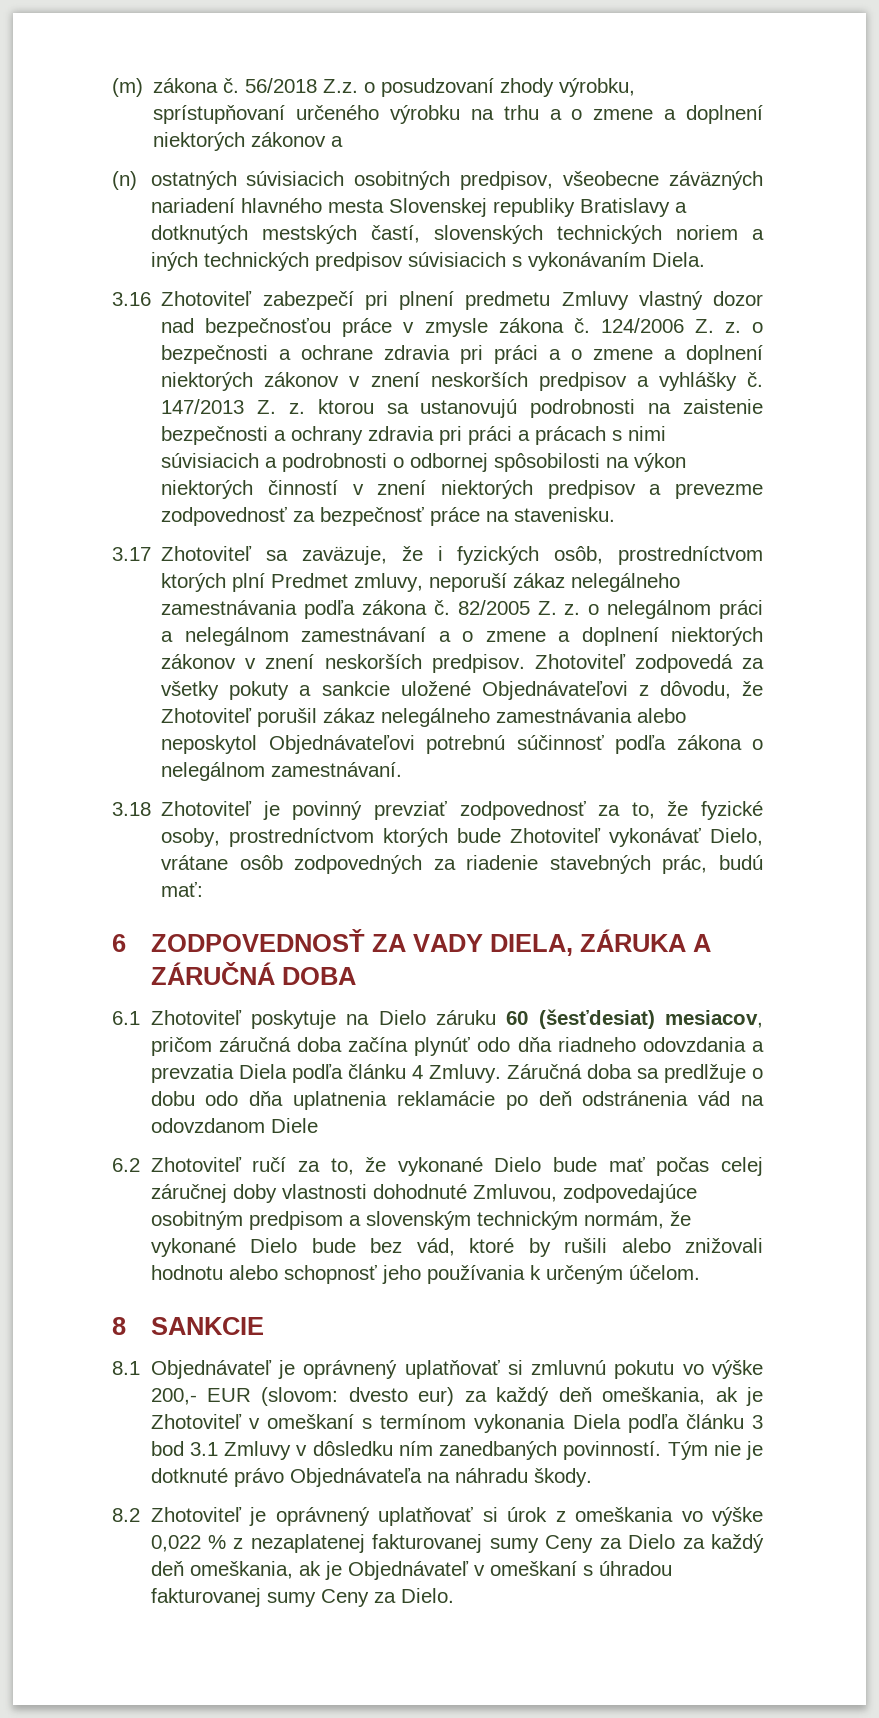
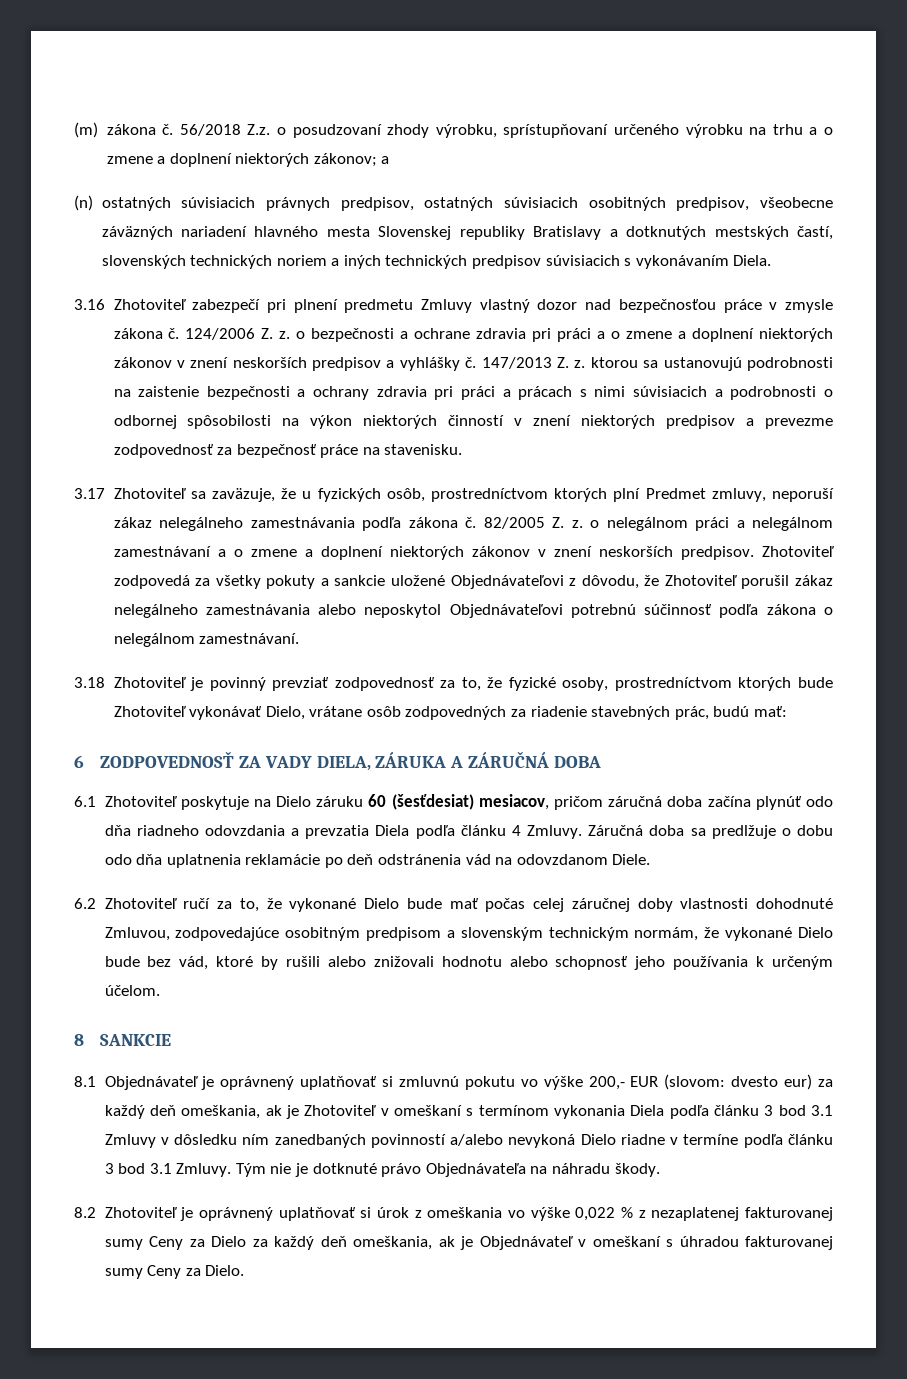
[251,132,327,147] zákonov -> [313,153,377,167] zákonov;
(345, 178) none -> [265,197,578,211] právnych predpisov, ostatných súvisiacich
[437,546,443,561] i -> [302,491,312,499] u
[270,1118,318,1133] Diele -> [612,854,651,865] Diele.
[563,1441,662,1460] povinností. -> [370,1134,833,1148] [104,1163,232,1177] povinností a/alebo nevykoná Dielo riadne v termíne podľa článku 3 bod 3.1 Zmluvy.

